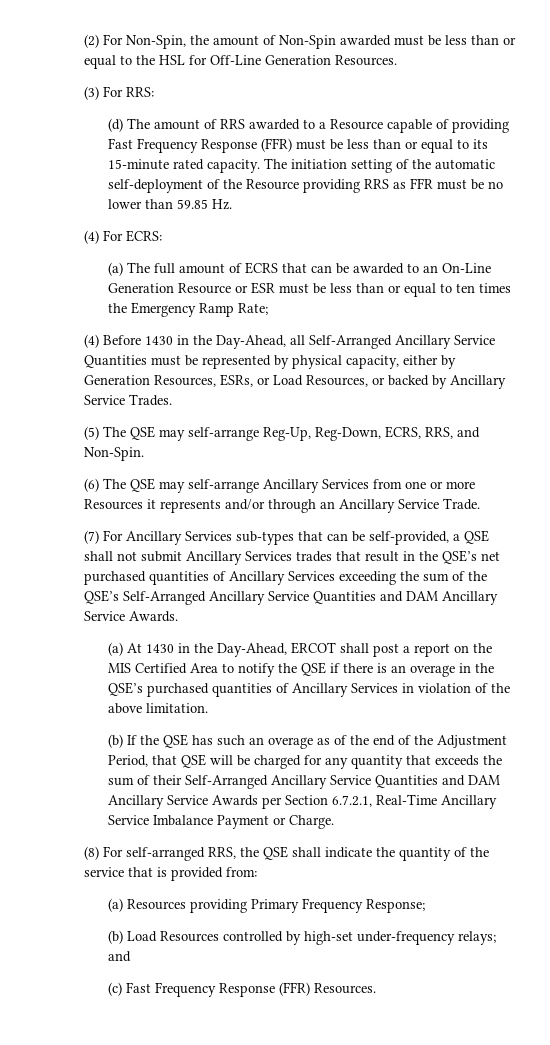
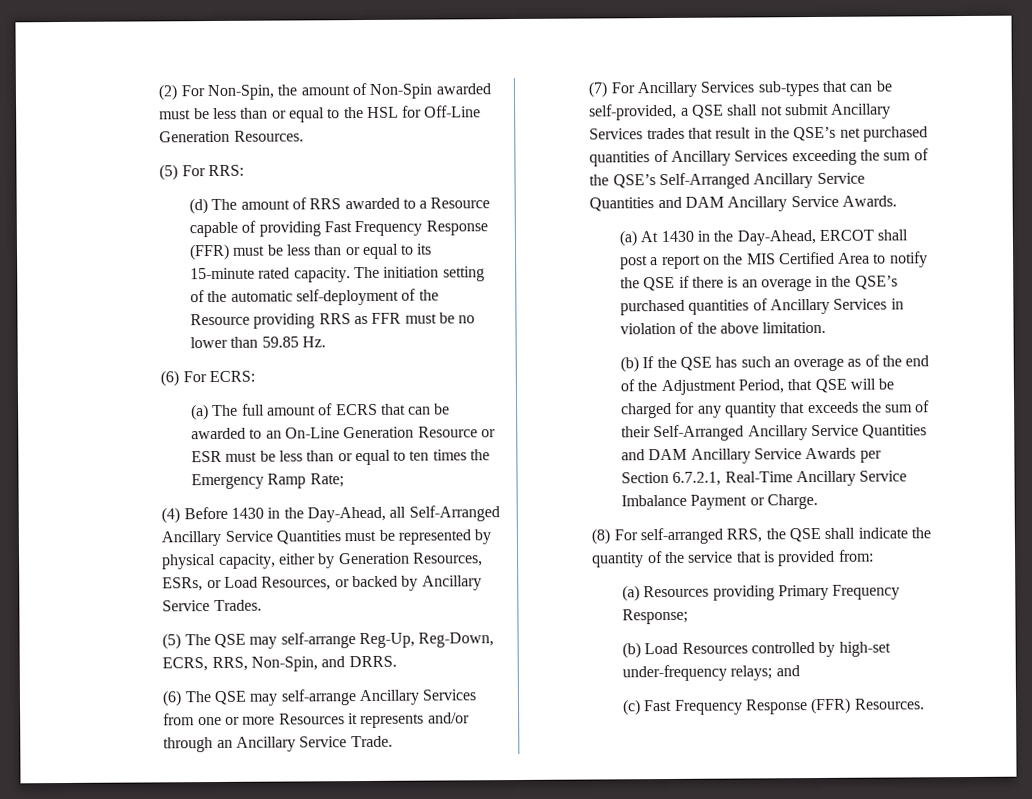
[83,86,99,100] (3) -> [159,164,179,181] (5)
[83,230,99,244] (4) -> [160,370,180,387] (6)
[456,427,480,438] [83,447,144,461] and Non-Spin. -> [250,655,397,672] Non-Spin, and DRRS.

